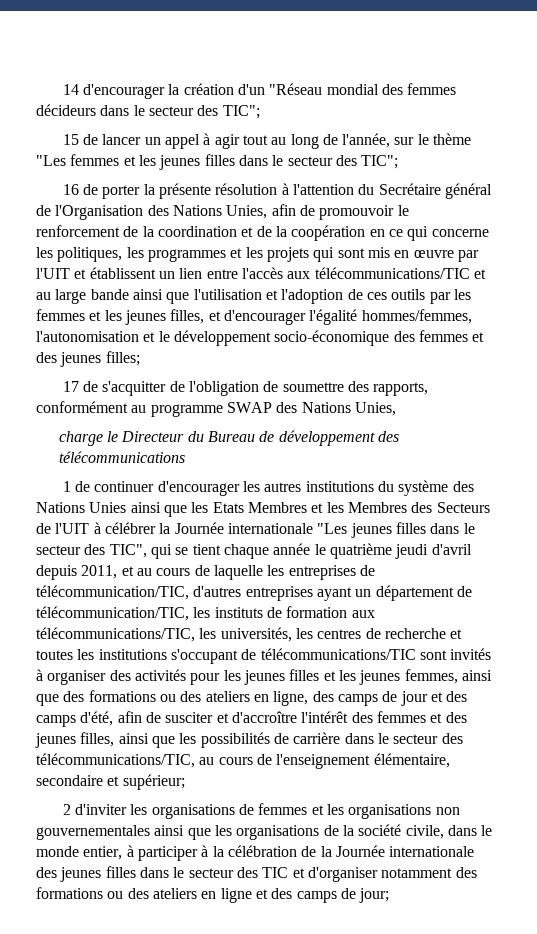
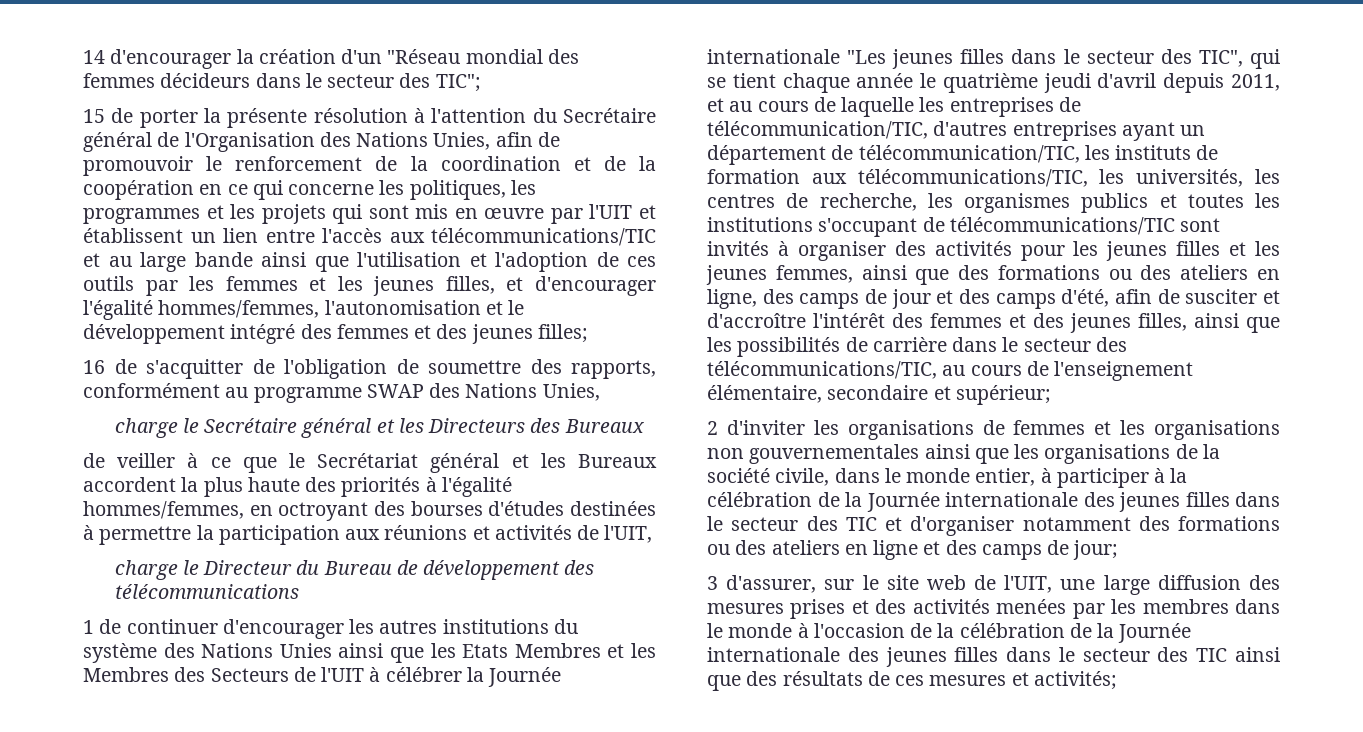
[102,133,472,149] [36,154,399,170] [62,184,98,195] lancer un appel à agir tout au long de l'année, sur le thème "Les femmes et les jeunes filles dans le secteur des TIC"; // 16 de -> (134, 115) none
[274,330,390,346] socio-économique -> [230,324,296,344] intégré
[62,381,79,392] 17 -> [83,360,105,374] 16
(396, 409) none -> [114,418,644,438] [83,453,657,473] [83,477,512,497] [83,501,656,521] [83,525,653,545] // charge le Secrétaire général et les Directeurs des Bureaux // de veiller à ce que le Secrétariat général et les Bureaux accordent la plus haute des priorités à l'égalité hommes/femmes, en octroyant des bourses d'études destinées à permettre la participation aux réunions et activités de l'UIT,
[384,628,446,639] recherche -> [819,193,1149,213] recherche, les organismes publics
(390, 895) none -> [707,575,1280,595] [707,599,1280,619] [707,623,1192,643] [707,647,1280,667] [707,671,1117,691] // 3 d'assurer, sur le site web de l'UIT, une large diffusion des mesures prises et des activités menées par les membres dans le monde à l'occasion de la célébration de la Journée internationale des jeunes filles dans le secteur des TIC ainsi que des résultats de ces mesures et activités;

